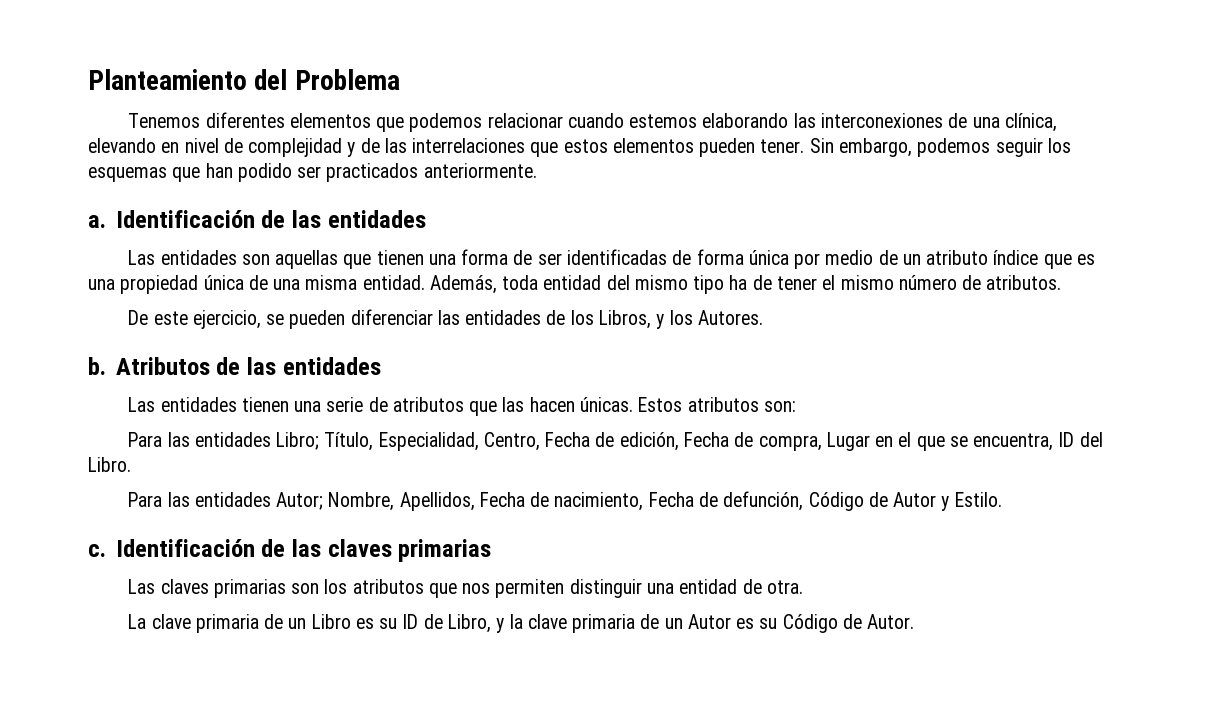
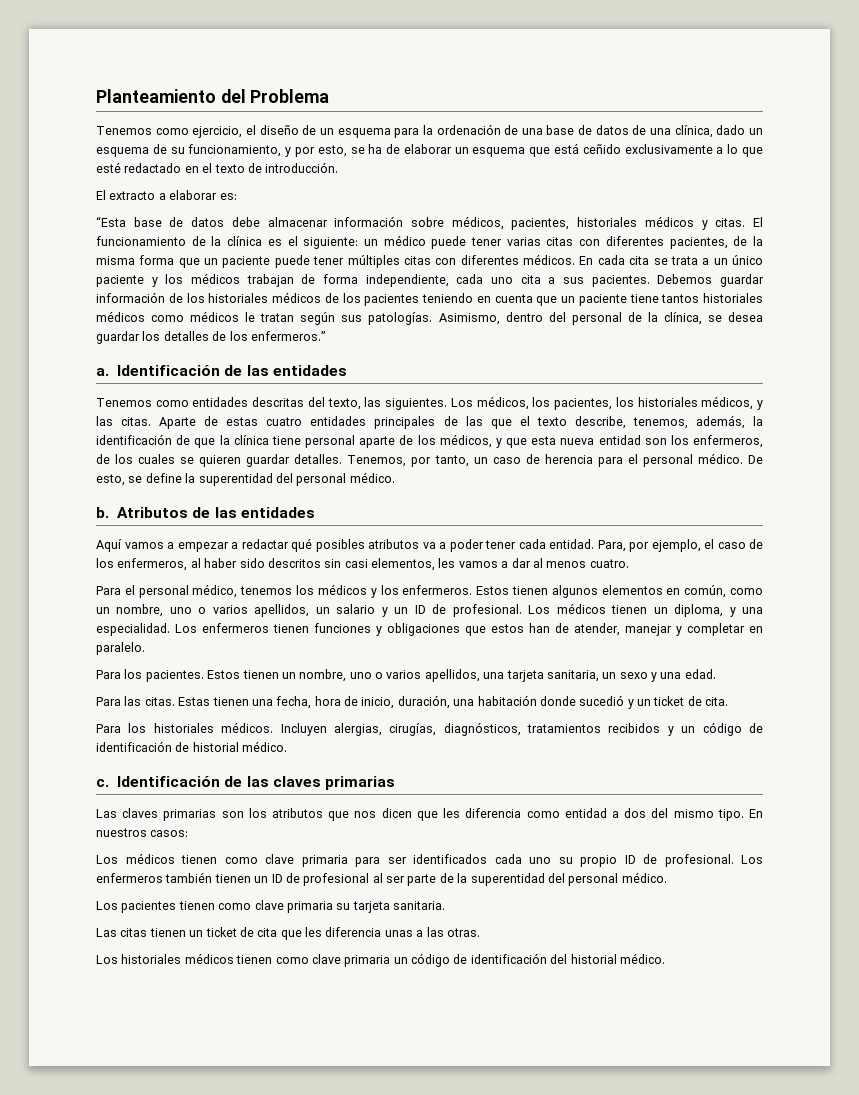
[205,112,1057,132] [88,138,1071,157] [88,163,537,182] diferentes elementos que podemos relacionar cuando estemos elaborando las interconexiones de una clínica, elevando en nivel de complejidad y de las interrelaciones que estos elementos pueden tener. Sin embargo, podemos seguir los esquemas que han podido ser practicados anteriormente. -> [155,124,763,138] [96,143,763,157] [96,162,339,173] [96,190,237,200] [96,216,763,230] [96,235,763,249] [96,254,763,268] [96,273,764,287] [96,292,763,306] [96,311,763,325] [96,331,325,344] como ejercicio, el diseño de un esquema para la ordenación de una base de datos de una clínica, dado un esquema de su funcionamiento, y por esto, se ha de elaborar un esquema que está ceñido exclusivamente a lo que esté redactado en el texto de introducción. // El extracto a elaborar es: // “Esta base de datos debe almacenar información sobre médicos, pacientes, historiales médicos y citas. El funcionamiento de la clínica es el siguiente: un médico puede tener varias citas con diferentes pacientes, de la misma forma que un paciente puede tener múltiples citas con diferentes médicos. En cada cita se trata a un único paciente y los médicos trabajan de forma independiente, cada uno cita a sus pacientes. Debemos guardar información de los historiales médicos de los pacientes teniendo en cuenta que un paciente tiene tantos historiales médicos como médicos le tratan según sus patologías. Asimismo, dentro del personal de la clínica, se desea guardar los detalles de los enfermeros.”
[128,249,1095,269] [88,275,1062,294] [128,309,763,329] Las entidades son aquellas que tienen una forma de ser identificadas de forma única por medio de un atributo índice que es una propiedad única de una misma entidad. Además, toda entidad del mismo tipo ha de tener el mismo número de atributos. // De este ejercicio, se pueden diferenciar las entidades de los Libros, y los Autores. -> [96,396,764,410] [96,415,763,429] [96,434,764,448] [96,453,763,467] [96,472,395,486] Tenemos como entidades descritas del texto, las siguientes. Los médicos, los pacientes, los historiales médicos, y las citas. Aparte de estas cuatro entidades principales de las que el texto describe, tenemos, además, la identificación de que la clínica tiene personal aparte de los médicos, y que esta nueva entidad son los enfermeros, de los cuales se quieren guardar detalles. Tenemos, por tanto, un caso de herencia para el personal médico. De esto, se define la superentidad del personal médico.
[128,397,796,416] [128,432,1103,451] [88,457,131,472] [128,491,1002,511] Las entidades tienen una serie de atributos que las hacen únicas. Estos atributos son: // Para las entidades Libro; Título, Especialidad, Centro, Fecha de edición, Fecha de compra, Lugar en el que se encuentra, ID del Libro. // Para las entidades Autor; Nombre, Apellidos, Fecha de nacimiento, Fecha de defunción, Código de Autor y Estilo. -> [96,538,763,552] [96,558,629,571] [96,584,763,598] [96,603,764,617] [96,623,763,636] [96,642,145,655] [96,669,716,682] [96,695,729,709] [96,722,763,736] [96,741,288,752] Aquí vamos a empezar a redactar qué posibles atributos va a poder tener cada entidad. Para, por ejemplo, el caso de los enfermeros, al haber sido descritos sin casi elementos, les vamos a dar al menos cuatro. // Para el personal médico, tenemos los médicos y los enfermeros. Estos tienen algunos elementos en común, como un nombre, uno o varios apellidos, un salario y un ID de profesional. Los médicos tienen un diploma, y una especialidad. Los enfermeros tienen funciones y obligaciones que estos han de atender, manejar y completar en paralelo. // Para los pacientes. Estos tienen un nombre, uno o varios apellidos, una tarjeta sanitaria, un sexo y una edad. // Para las citas. Estas tienen una fecha, hora de inicio, duración, una habitación donde sucedió y un ticket de cita. // Para los historiales médicos. Incluyen alergias, cirugías, diagnósticos, tratamientos recibidos y un código de identificación de historial médico.
[495,579,803,598] [128,614,915,633] permiten distinguir una entidad de otra. // La clave primaria de un Libro es su ID de Libro, y la clave primaria de un Autor es su Código de Autor. -> [381,808,764,821] [96,828,189,837] [96,853,763,867] [96,872,667,886] [96,900,445,913] [96,927,480,940] [96,953,665,967] dicen que les diferencia como entidad a dos del mismo tipo. En nuestros casos: // Los médicos tienen como clave primaria para ser identificados cada uno su propio ID de profesional. Los enfermeros también tienen un ID de profesional al ser parte de la superentidad del personal médico. // Los pacientes tienen como clave primaria su tarjeta sanitaria. // Las citas tienen un ticket de cita que les diferencia unas a las otras. // Los historiales médicos tienen como clave primaria un código de identificación del historial médico.

